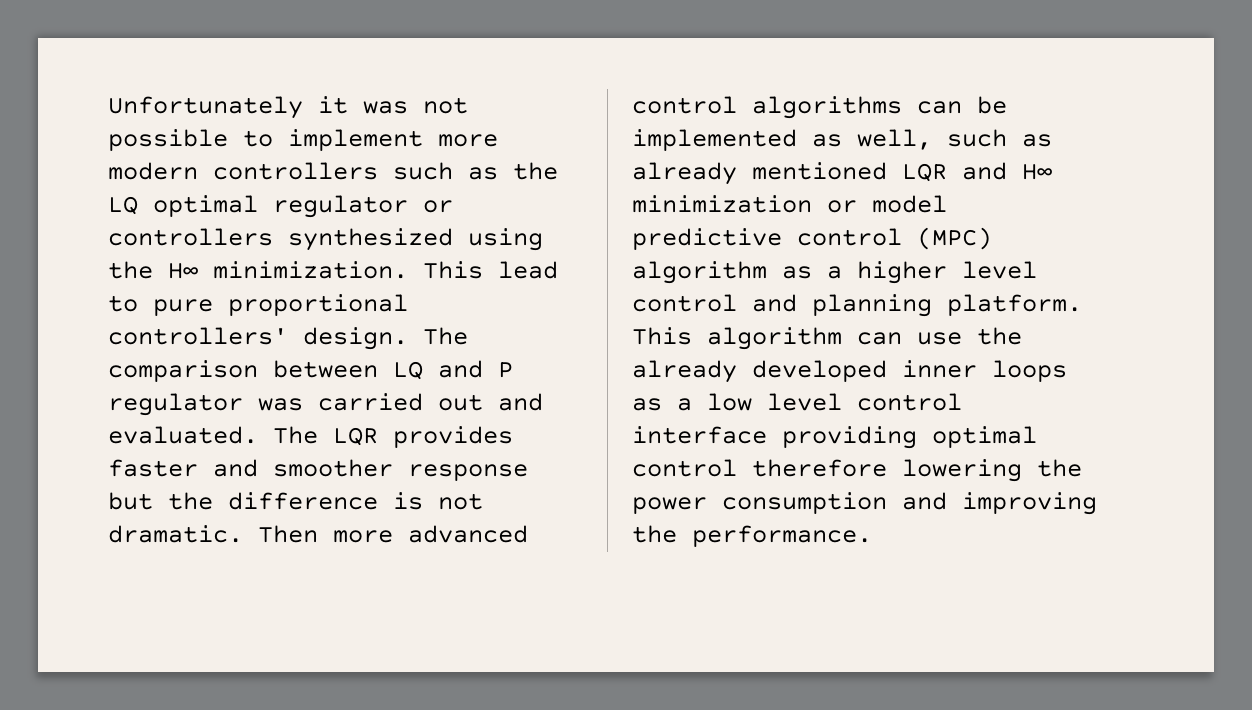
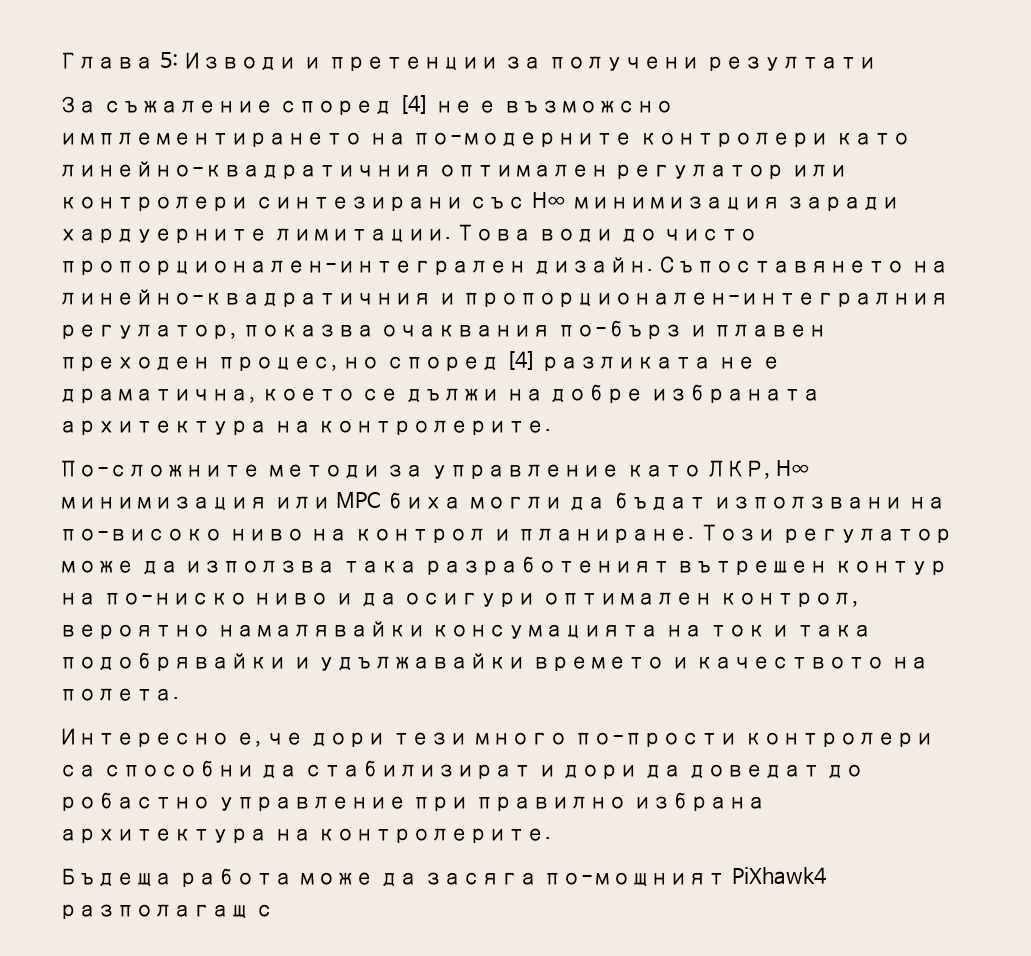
[108,96,468,119] [108,129,498,151] [108,162,558,180] [108,195,453,218] [108,228,543,251] [108,261,558,279] [108,294,408,316] [108,327,468,350] [108,360,513,382] [108,393,543,416] [108,426,513,448] [108,459,528,481] [108,492,483,510] [108,525,528,543] [632,96,1007,119] [632,129,1052,151] [632,162,1052,185] [632,195,947,213] [632,227,992,250] [632,261,1037,284] [632,294,1082,317] [632,327,1022,350] [632,360,1067,383] [632,393,962,411] [632,426,1037,449] [632,459,1082,482] [632,492,1097,515] [632,525,872,547] Unfortunately it was not possible to implement more modern controllers such as the LQ optimal regulator or controllers synthesized using the H∞ minimization. This lead to pure proportional controllers' design. The comparison between LQ and P regulator was carried out and evaluated. The LQR provides faster and smoother response but the difference is not dramatic. Then more advanced control algorithms can be implemented as well, such as already mentioned LQR and H∞ minimization or model predictive control (MPC) algorithm as a higher level control and planning platform. This algorithm can use the already developed inner loops as a low level control interface providing optimal control therefore lowering the power consumption and improving the performance. -> [59,52,877,71] [59,95,675,115] [59,132,911,147] [59,161,849,179] [59,192,901,211] [59,224,759,243] [59,256,950,275] [59,289,950,307] [59,320,828,339] [59,351,781,371] [59,384,822,403] [59,420,552,435] [59,460,811,479] [59,492,947,511] [59,524,953,543] [59,556,949,575] [59,592,858,607] [59,621,873,639] [59,652,930,671] [59,688,179,701] [59,728,934,747] [59,760,865,779] [59,792,766,811] [59,828,552,843] [59,867,827,887] [59,904,274,919] Глава 5: Изводи и претенции за получени резултати // За съжаление според [4] не е възможсно имплементирането на по-модерните контролери като линейно-квадратичния оптимален регулатор или контролери синтезирани със H∞ минимизация заради хардуерните лимитации. Това води до чисто пропорционален-интегрален дизайн. Съпоставянето на линейно-квадратичния и пропорционален-интегралния регулатор, показва очаквания по-бърз и плавен преходен процес, но според [4] разликата не е драматична, което се дължи на добре избраната архитектура на контролерите. // По-сложните методи за управление като ЛКР, H∞ минимизация или MPC биха могли да бъдат използвани на по-високо ниво на контрол и планиране. Този регулатор може да използва така разработеният вътрешен контур на по-ниско ниво и да осигури оптимален контрол, вероятно намалявайки консумацията на ток и така подобрявайки и удължавайки времето и качеството на полета. // Интересно е, че дори тези много по-прости контролери са способни да стабилизират и дори да доведат до робастно управление при правилно избрана архитектура на контролерите. // Бъдеща работа може да засяга по-мощният PiXhawk4 разполагащ с

